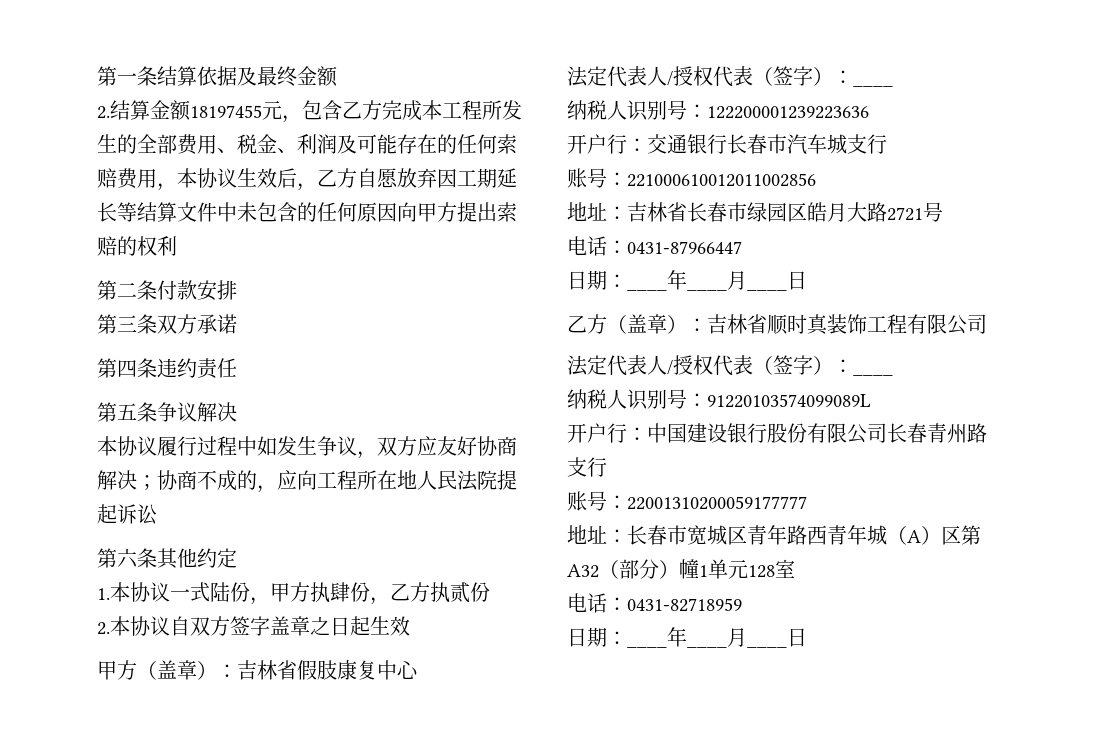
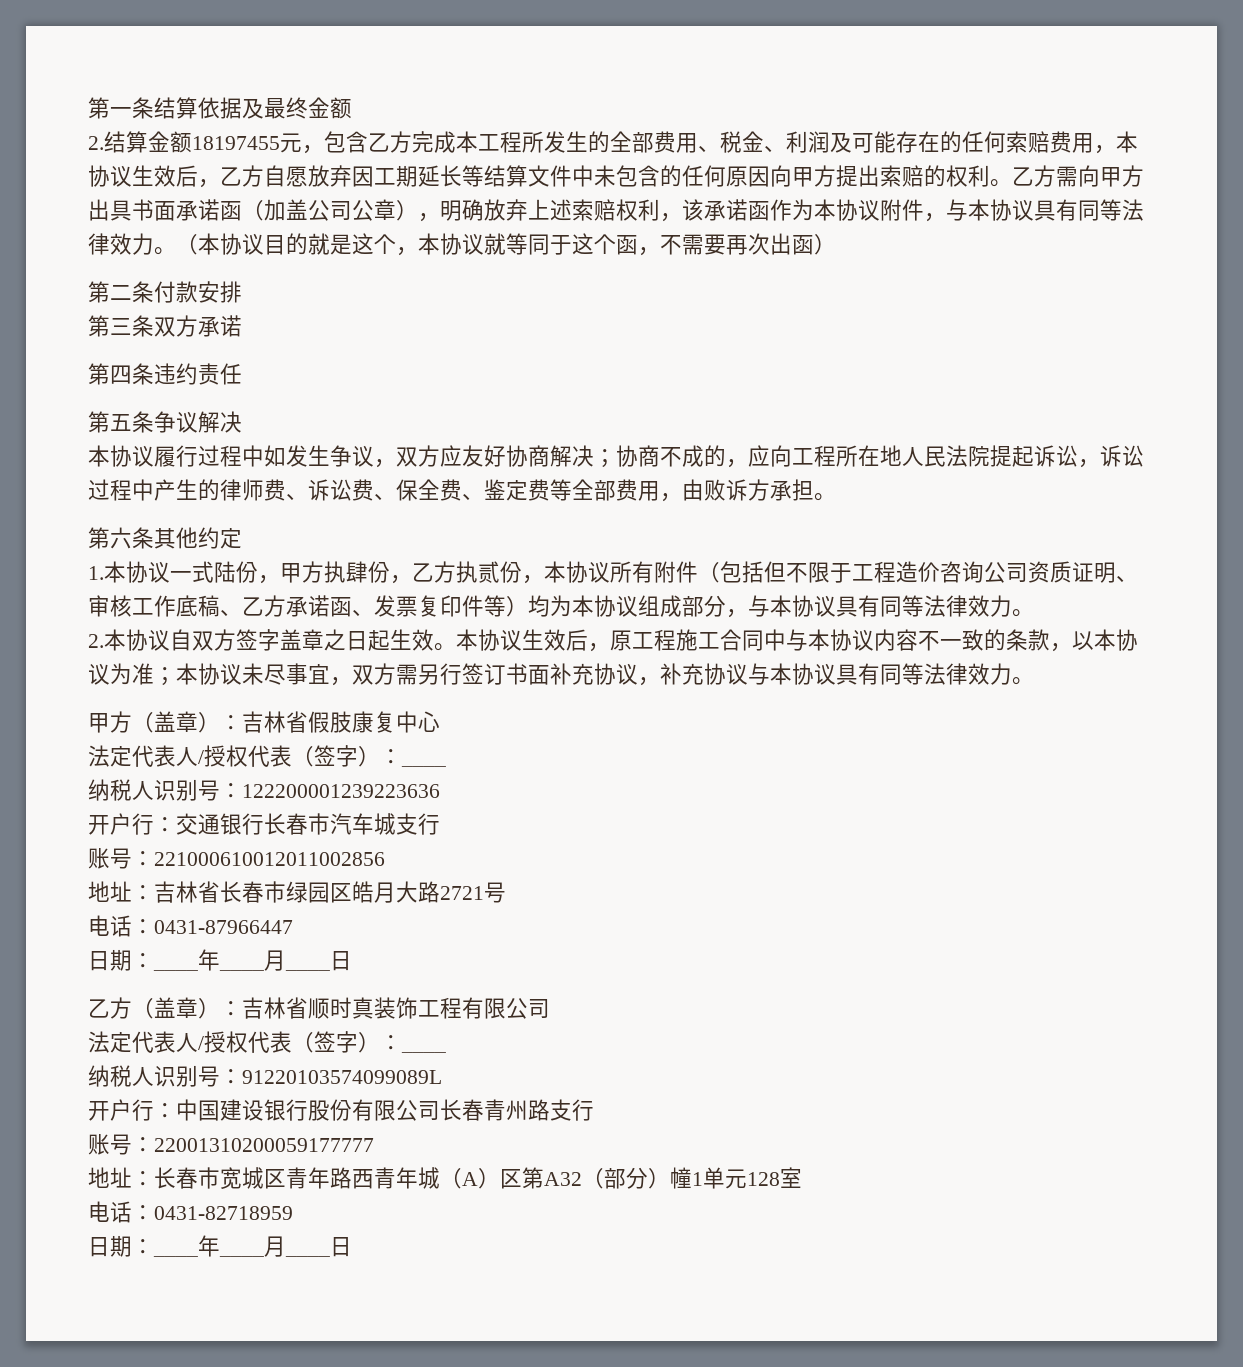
(177, 246) none -> [990,165,1144,187] [88,199,1144,222] [88,233,836,256] 。乙方需向甲方出具书面承诺函（加盖公司公章），明确放弃上述索赔权利，该承诺函作为本协议附件，与本协议具有同等法律效力。（本协议目的就是这个，本协议就等同于这个函，不需要再次出函）
(157, 514) none -> [1078,445,1144,468] [88,479,836,502] ，诉讼过程中产生的律师费、诉讼费、保全费、鉴定费等全部费用，由败诉方承担。
(490, 592) none -> [522,561,1138,584] [88,595,1034,618] ，本协议所有附件（包括但不限于工程造价咨询公司资质证明、审核工作底稿、乙方承诺函、发票复印件等）均为本协议组成部分，与本协议具有同等法律效力。
(410, 626) none -> [434,629,1138,652] [88,663,1034,686] 。本协议生效后，原工程施工合同中与本协议内容不一致的条款，以本协议为准；本协议未尽事宜，双方需另行签订书面补充协议，补充协议与本协议具有同等法律效力。

